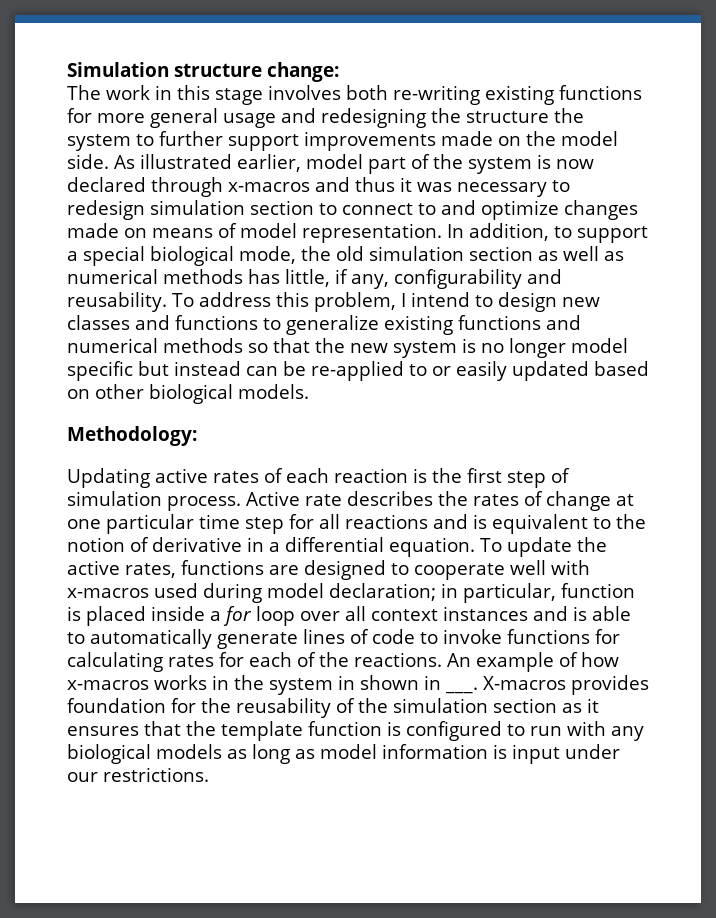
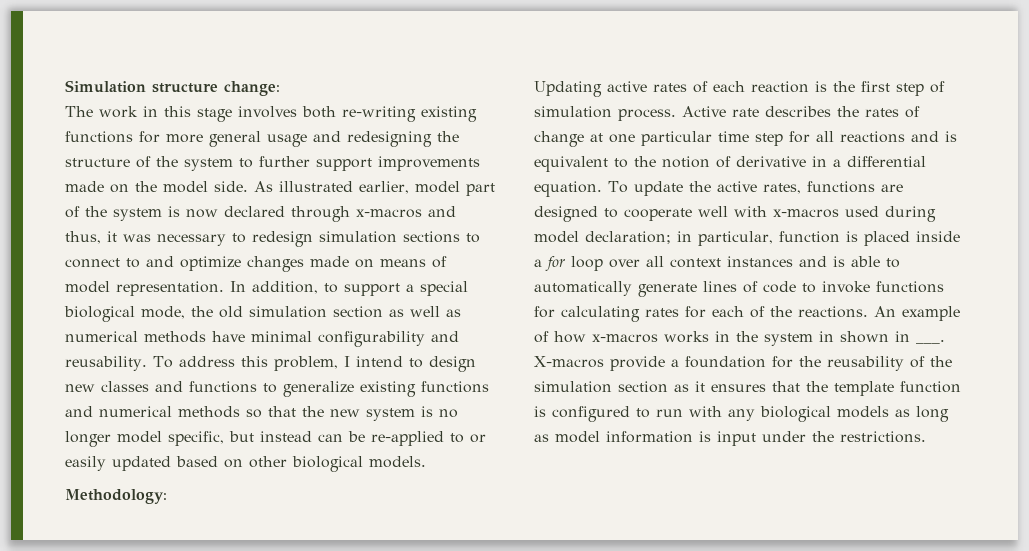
(549, 117) none -> [136,156,151,168] of
[355,177,395,192] thus -> [65,231,101,244] thus,
[250,200,314,215] section -> [403,231,460,243] sections
[248,269,389,289] has little, if any, -> [212,331,312,342] have minimal
[67,361,133,381] specific -> [168,431,224,446] specific,
[571,675,649,695] provides -> [610,356,679,371] provide a
[67,772,98,782] our -> [812,431,834,442] the

